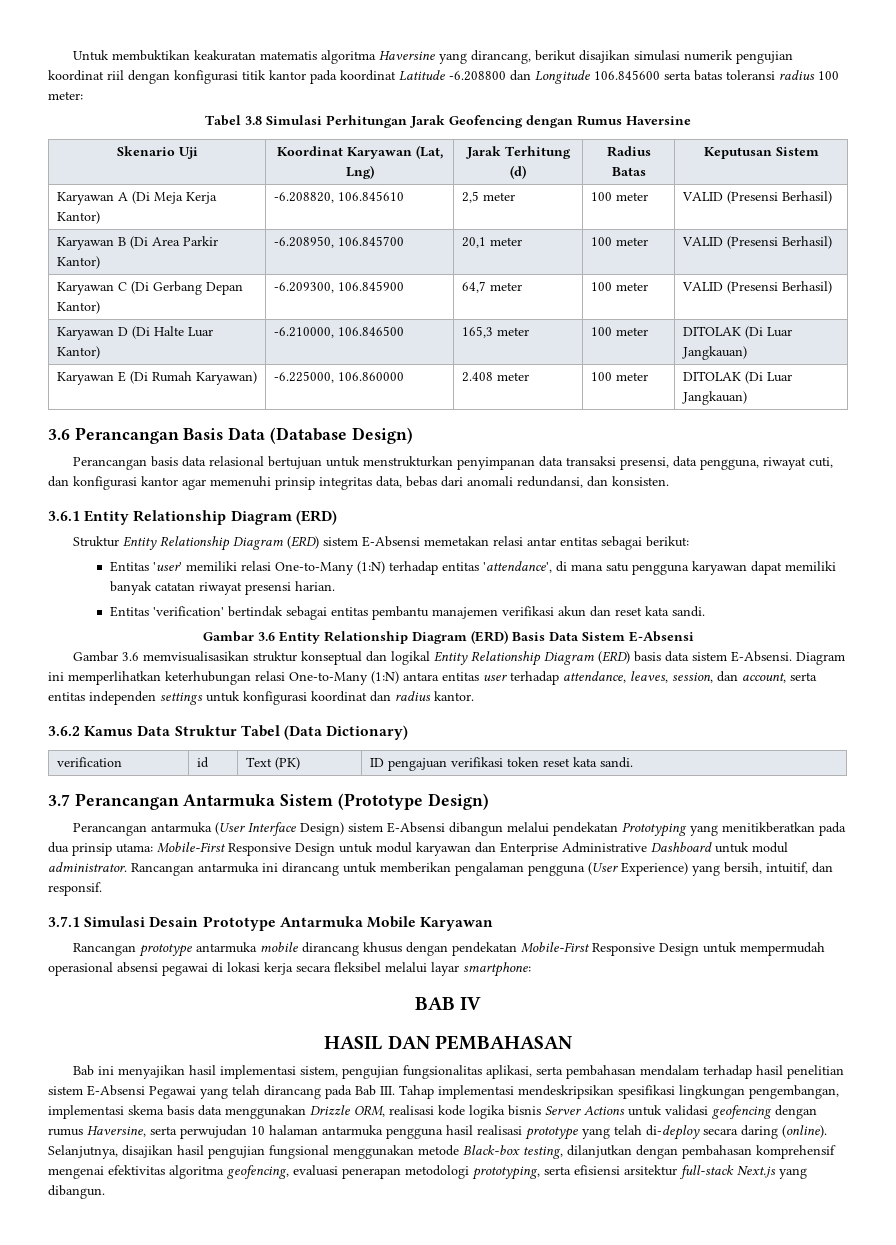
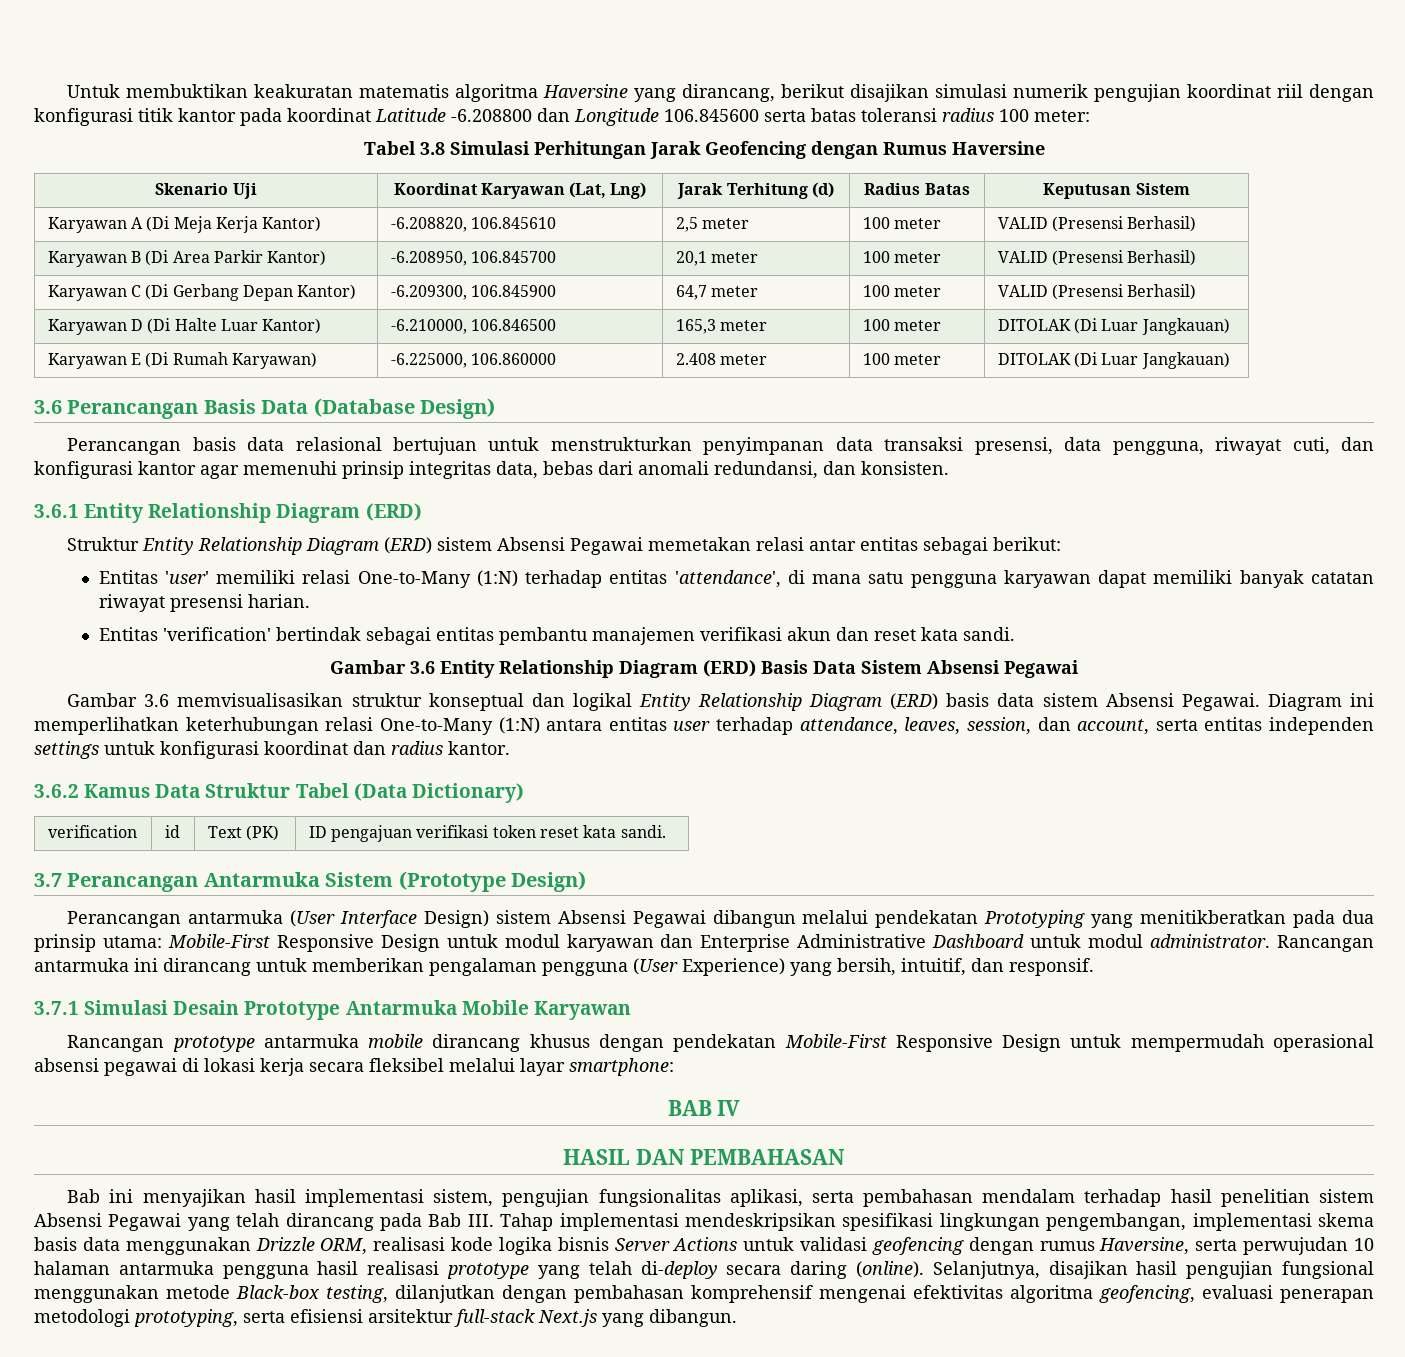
[361,536,420,547] E-Absensi -> [497,537,644,555] Absensi Pegawai
[628,631,694,642] E-Absensi -> [927,660,1079,678] Absensi Pegawai
[730,651,792,662] E-Absensi. -> [1105,693,1260,711] Absensi Pegawai.
[386,822,445,833] E-Absensi -> [557,910,706,928] Absensi Pegawai
[87,1085,145,1096] E-Absensi -> [34,1213,102,1227] Absensi

